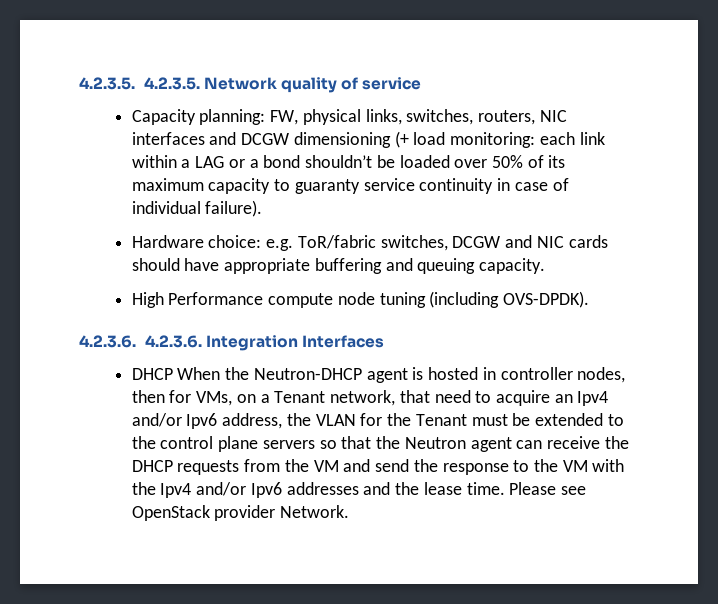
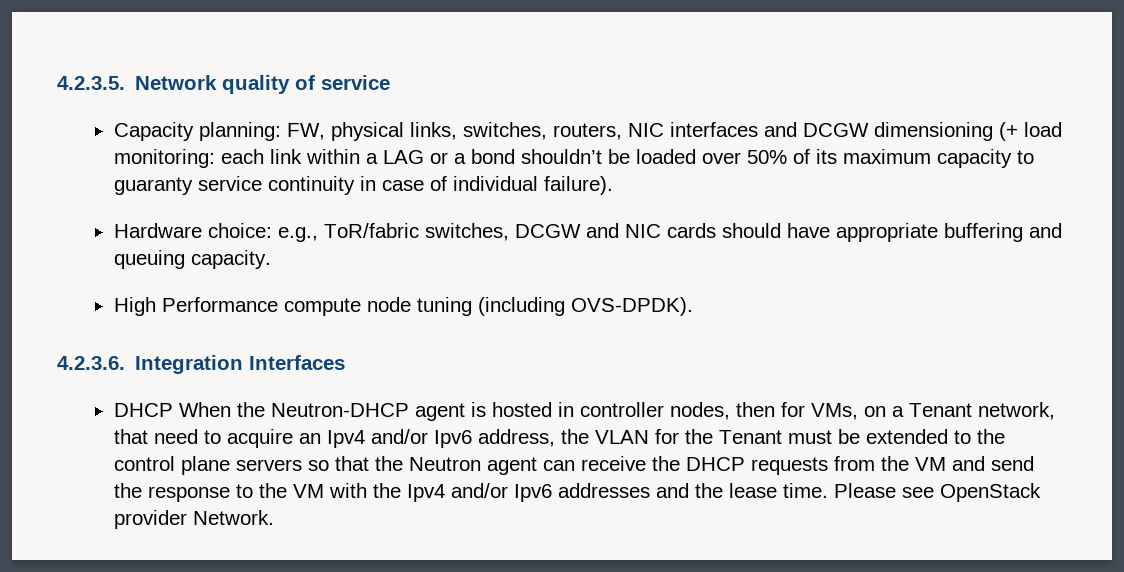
[79,77,200,90] 4.2.3.5. 4.2.3.5. -> [57,76,125,90] 4.2.3.5.
[266,239,294,251] e.g. -> [277,227,318,242] e.g.,
[144,335,202,348] 4.2.3.6. -> (125, 363) none

